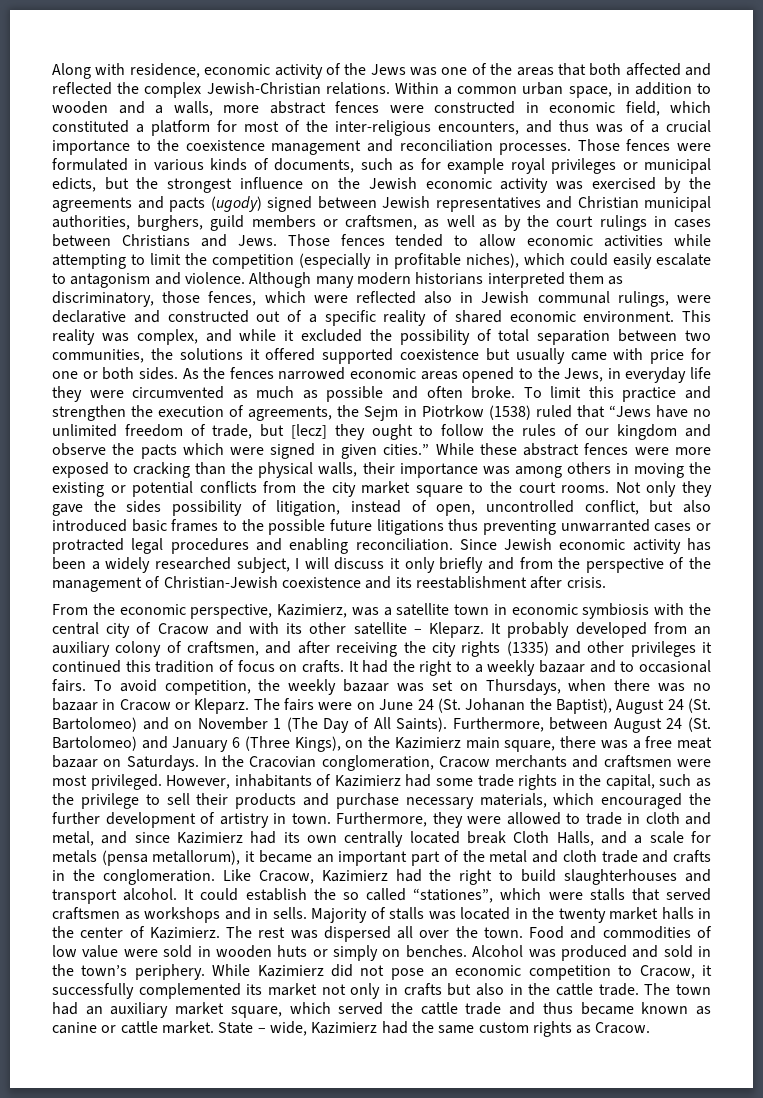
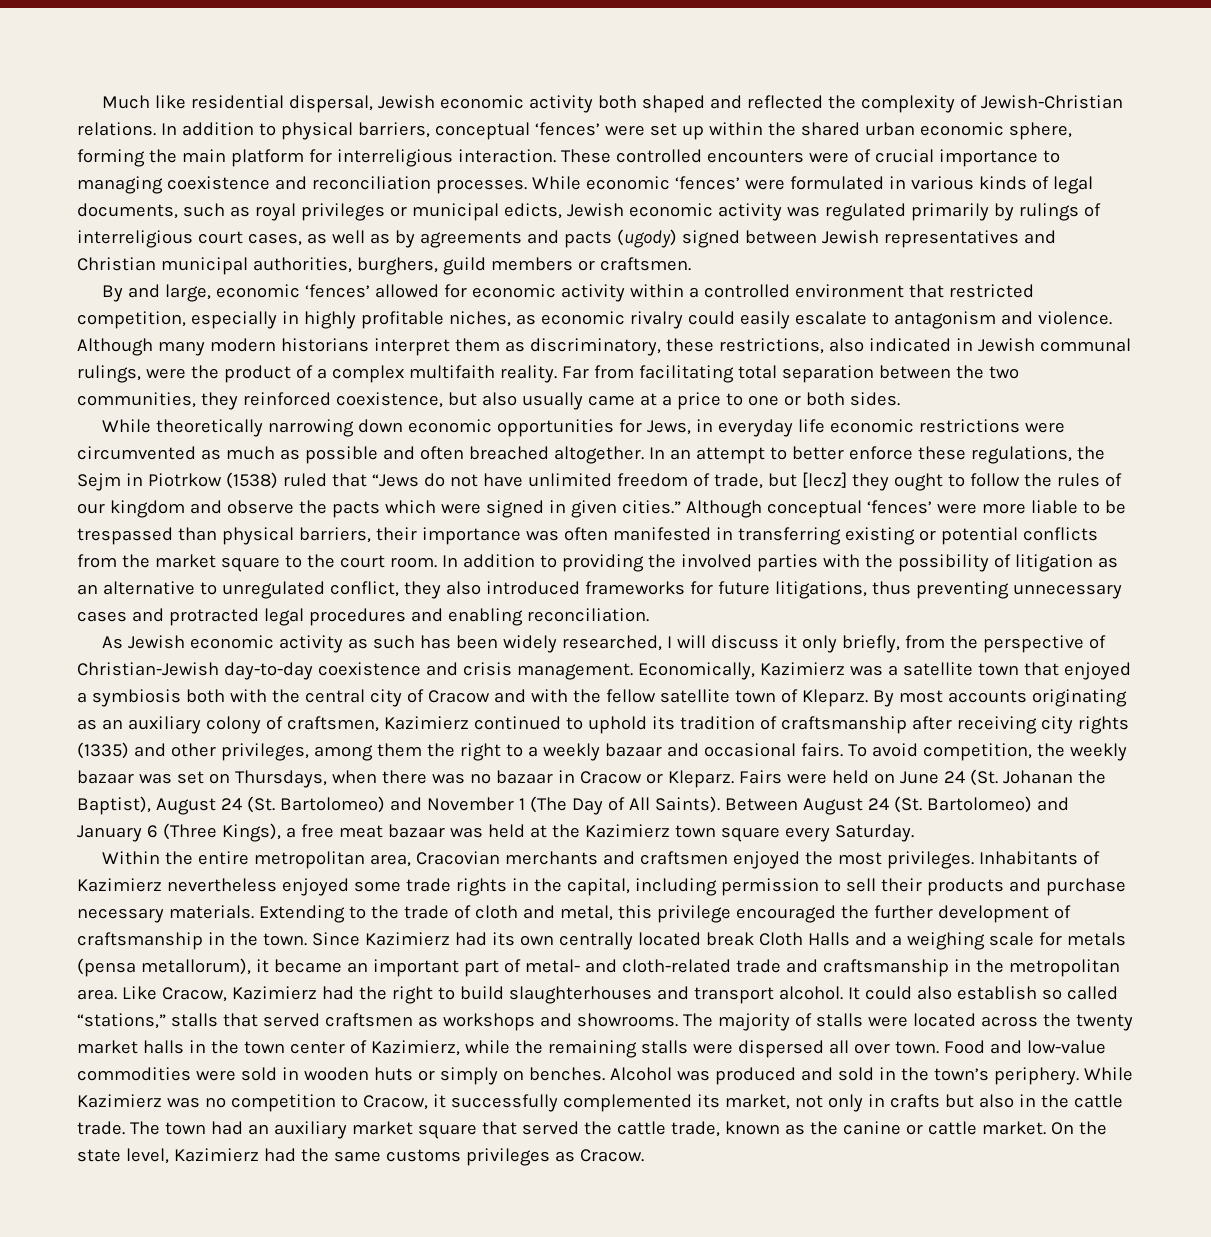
[52,63,711,79] [52,82,711,98] [52,101,711,116] [52,120,711,136] [52,139,671,155] Along with residence, economic activity of the Jews was one of the areas that both affected and reflected the complex Jewish-Christian relations. Within a common urban space, in addition to wooden and a walls, more abstract fences were constructed in economic field, which constituted a platform for most of the inter-religious encounters, and thus was of a crucial importance to the coexistence management and reconciliation processes. Those fences -> [101,95,1123,113] [77,122,1072,140] [77,149,1060,167] [77,176,740,194] Much like residential dispersal, Jewish economic activity both shaped and reflected the complexity of Jewish-Christian relations. In addition to physical barriers, conceptual ‘fences’ were set up within the shared urban economic sphere, forming the main platform for interreligious interaction. These controlled encounters were of crucial importance to managing coexistence and reconciliation processes. While economic ‘fences’
(269, 164) none -> [1052,176,1093,194] legal
[420,158,505,174] for example -> (250, 211) none
[104,177,712,193] but the strongest influence on the Jewish economic activity was exercised by the -> [566,203,1101,221] [77,230,415,248] Jewish economic activity was regulated primarily by rulings of interreligious court cases, as well as by
[345,215,711,231] [52,234,711,247] [52,253,565,269] craftsmen, as well as by the court rulings in cases between Christians and Jews. Those fences tended to allow economic activities while attempting to limit the competition (especially in profitable niches), which -> [599,257,691,271] [101,284,1034,302] [77,311,683,329] craftsmen. // By and large, economic ‘fences’ allowed for economic activity within a controlled environment that restricted competition, especially in highly profitable niches, as economic rivalry
[487,272,565,288] interpreted -> [373,338,450,356] interpret
[162,291,453,306] those fences, which were reflected also -> [665,338,951,354] these restrictions, also indicated
[52,310,711,326] [52,329,492,345] declarative and constructed out of a specific reality of shared economic environment. This reality was complex, and while it excluded the possibility of -> [190,365,734,383] the product of a complex multifaith reality. Far from facilitating
(678, 335) none -> [955,365,984,379] the
[150,348,712,364] [52,367,560,383] the solutions it offered supported coexistence but usually came with price for one or both sides. As the fences narrowed economic areas opened to the -> [200,392,900,410] [101,419,642,437] they reinforced coexistence, but also usually came at a price to one or both sides. // While theoretically narrowing down economic opportunities for
[52,386,82,402] they -> [829,419,1020,433] economic restrictions
[471,386,711,402] [52,405,333,421] broke. To limit this practice and strengthen the execution of agreements, -> [468,446,1072,464] breached altogether. In an attempt to better enforce these regulations,
[655,405,711,418] have no -> [423,473,523,487] do not have
[435,443,712,456] [52,462,711,478] While these abstract fences were more exposed to cracking than the physical walls, their importance was among others in moving the -> [685,500,1126,518] [77,527,841,545] Although conceptual ‘fences’ were more liable to be trespassed than physical barriers, their importance was often manifested in transferring
[331,482,356,497] city -> (150, 561) none
[561,481,713,497] [52,500,711,516] [52,519,711,535] rooms. Not only they gave the sides possibility of litigation, instead of open, uncontrolled conflict, but also introduced basic frames to the possible future litigations thus preventing unwarranted cases or -> [389,554,1118,572] [77,581,1122,599] [77,608,164,622] room. In addition to providing the involved parties with the possibility of litigation as an alternative to unregulated conflict, they also introduced frameworks for future litigations, thus preventing unnecessary cases and
[459,538,711,554] [52,557,290,573] Since Jewish economic activity has been a widely researched subject, -> [101,635,662,653] // As Jewish economic activity as such has been widely researched,
[439,557,514,573] briefly and -> [841,635,900,653] briefly,
[689,557,711,569] [52,576,606,592] [52,603,650,619] the management of Christian-Jewish coexistence and its reestablishment after crisis. // From the economic perspective, Kazimierz, was a satellite town in economic symbiosis -> [77,662,1131,680] [77,689,225,707] Christian-Jewish day-to-day coexistence and crisis management. Economically, Kazimierz was a satellite town that enjoyed a symbiosis both
[286,622,687,638] its other satellite – Kleparz. It probably developed from -> [572,689,1127,707] [77,719,97,730] the fellow satellite town of Kleparz. By most accounts originating as
[265,641,292,654] and -> [383,716,907,734] Kazimierz continued to uphold its tradition of craftsmanship
[403,641,426,653] the -> (1037, 725) none
[630,641,712,657] [52,660,389,673] privileges it continued this tradition of focus on crafts. It had -> [220,743,422,761] privileges, among them
[620,661,635,672] to -> (699, 750) none
[253,698,353,711] The fairs were -> [738,770,869,784] Fairs were held
[174,721,193,729] on -> (422, 804) none
[452,717,609,732] Furthermore, between -> [724,798,798,811] Between
[345,736,713,752] [52,755,711,771] [52,774,432,790] on the Kazimierz main square, there was a free meat bazaar on Saturdays. In the Cracovian conglomeration, Cracow merchants and craftsmen were most privileged. However, inhabitants of Kazimierz had -> [285,824,914,842] [101,851,1100,869] [77,878,349,896] a free meat bazaar was held at the Kazimierz town square every Saturday. // Within the entire metropolitan area, Cracovian merchants and craftsmen enjoyed the most privileges. Inhabitants of Kazimierz nevertheless enjoyed
[659,774,711,787] [52,793,139,809] such as the privilege -> [634,878,819,896] including permission
[479,793,595,808] materials, which -> [168,905,731,923] materials. Extending to the trade of cloth and metal, this privilege
[219,812,711,828] [52,831,170,846] artistry in town. Furthermore, they were allowed to trade in cloth and metal, and since -> [77,932,360,950] craftsmanship in the town. Since
[556,831,643,846] Halls, and a -> [807,932,985,950] Halls and a weighing
[462,850,712,863] [52,869,215,885] the metal and cloth trade and crafts in the conglomeration. -> [524,959,1120,977] [77,989,117,1000] metal- and cloth-related trade and craftsmanship in the metropolitan area.
[245,888,583,903] establish the so called “stationes”, which were -> [916,986,1118,1000] [77,1013,166,1029] also establish so called “stations,”
[255,907,528,923] in sells. Majority of stalls was located in -> [576,1013,1038,1031] showrooms. The majority of stalls were located across
(74, 932) none -> [243,1041,285,1054] town
[149,926,318,939] Kazimierz. The rest was -> [370,1040,733,1058] Kazimierz, while the remaining stalls were
[455,926,478,938] the -> (890, 1048) none
[602,926,712,939] [52,945,119,958] commodities of low value -> [1026,1040,1106,1054] [77,1067,191,1081] low-value commodities
[330,964,522,980] did not pose an economic -> [166,1097,226,1108] was no
[268,983,317,996] market -> [724,1094,790,1110] market,
[230,1002,331,1018] square, which -> [417,1121,517,1139] square that
[465,1002,634,1015] trade and thus became -> [670,1121,720,1137] trade,
(711, 1010) none -> [809,1121,838,1135] the
[218,1021,307,1036] State – wide, -> [1050,1121,1107,1135] [77,1148,169,1164] On the state level,
[478,1021,572,1037] custom rights -> [385,1148,550,1166] customs privileges

